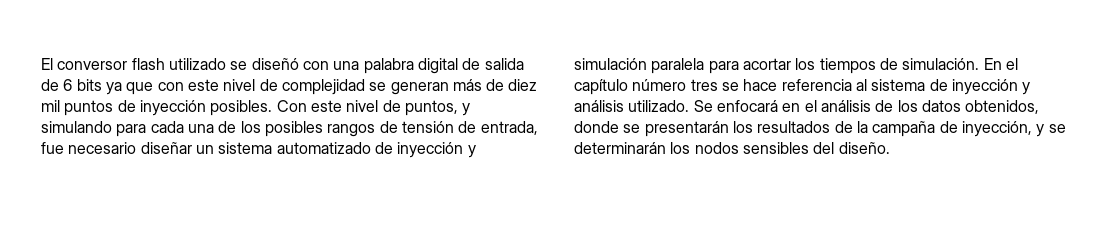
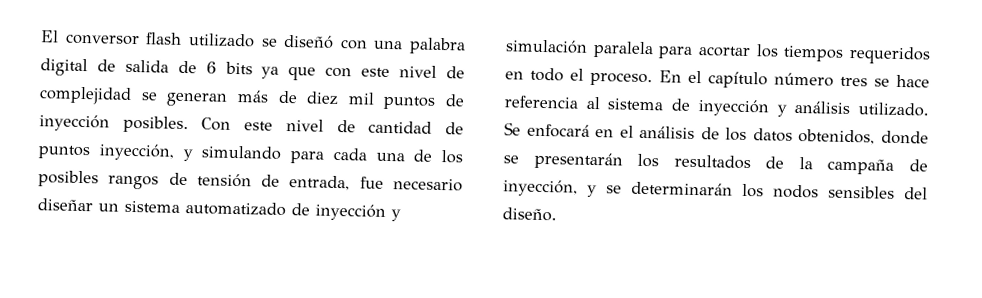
[404,100,458,116] puntos, -> [368,120,465,135] [38,143,175,161] cantidad de puntos inyección,
[879,58,980,70] de simulación. -> [849,45,931,65] [505,67,653,87] requeridos en todo el proceso.

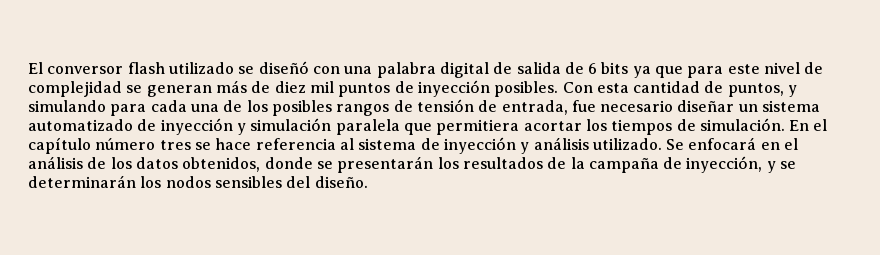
[325,66,353,78] con -> [687,66,724,78] para
[244,118,465,135] [38,143,175,161] este nivel de cantidad de puntos inyección, -> [596,81,784,97] esta cantidad de puntos,
[658,46,694,59] para -> [403,119,520,135] que permitiera
[849,45,931,65] [505,67,653,87] requeridos en todo el proceso. -> [676,118,785,131] de simulación.

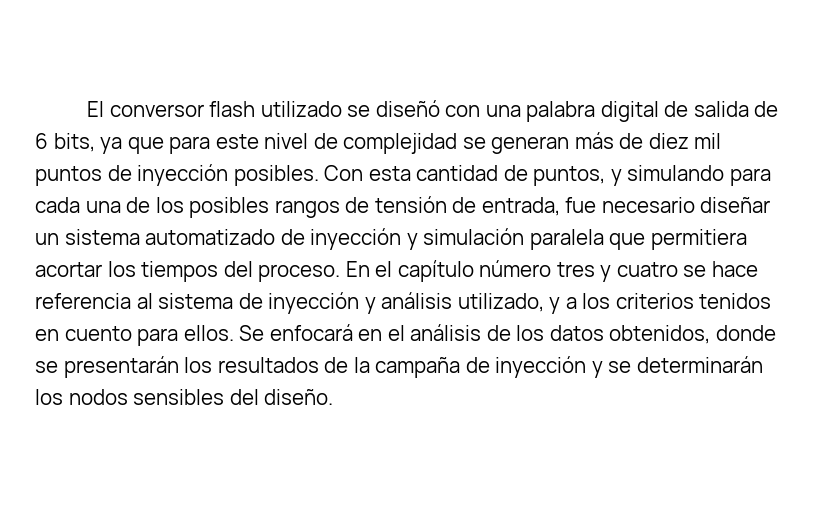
[601,62,629,74] bits -> [53,133,95,152] bits,
[676,118,785,131] de simulación. -> [223,261,341,282] del proceso.
(191, 145) none -> [600,262,678,282] y cuatro
[592,138,662,150] utilizado. -> [457,293,772,314] [35,325,234,346] utilizado, y a los criterios tenidos en cuento para ellos.
[686,156,763,173] inyección, -> [495,356,587,378] inyección

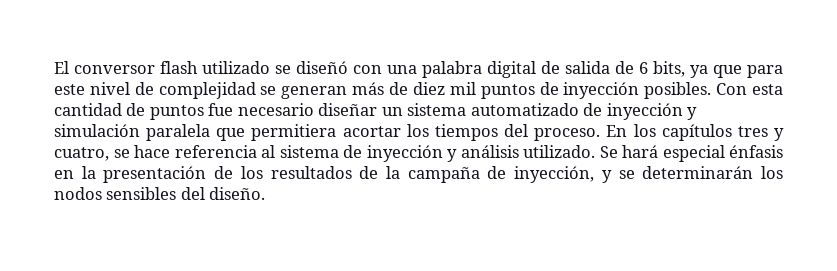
[533,165,771,186] [35,196,560,218] puntos, y simulando para cada una de los posibles rangos de tensión de entrada, -> [149,105,204,120] puntos
[375,260,552,282] el capítulo número -> [633,124,732,141] los capítulos
[616,262,678,277] cuatro -> [54,147,109,161] cuatro,
[457,293,772,314] [35,324,776,346] [35,356,179,378] utilizado, y a los criterios tenidos en cuento para ellos. Se enfocará en el análisis de los datos obtenidos, donde se presentarán -> [523,145,783,162] [54,166,234,183] utilizado. Se hará especial énfasis en la presentación de
[495,356,587,378] inyección -> [514,166,595,183] inyección,

